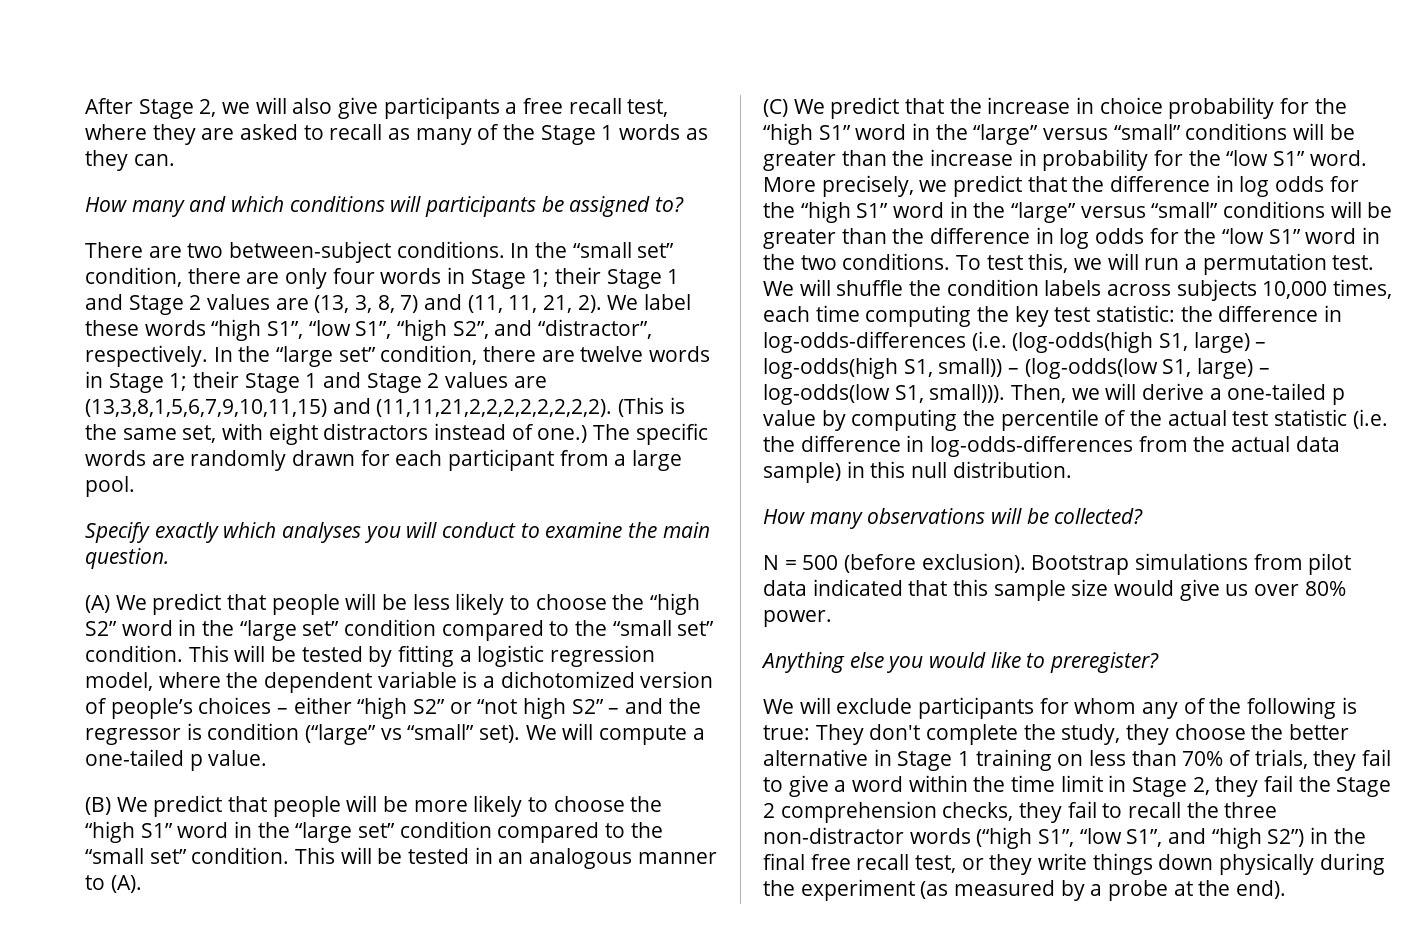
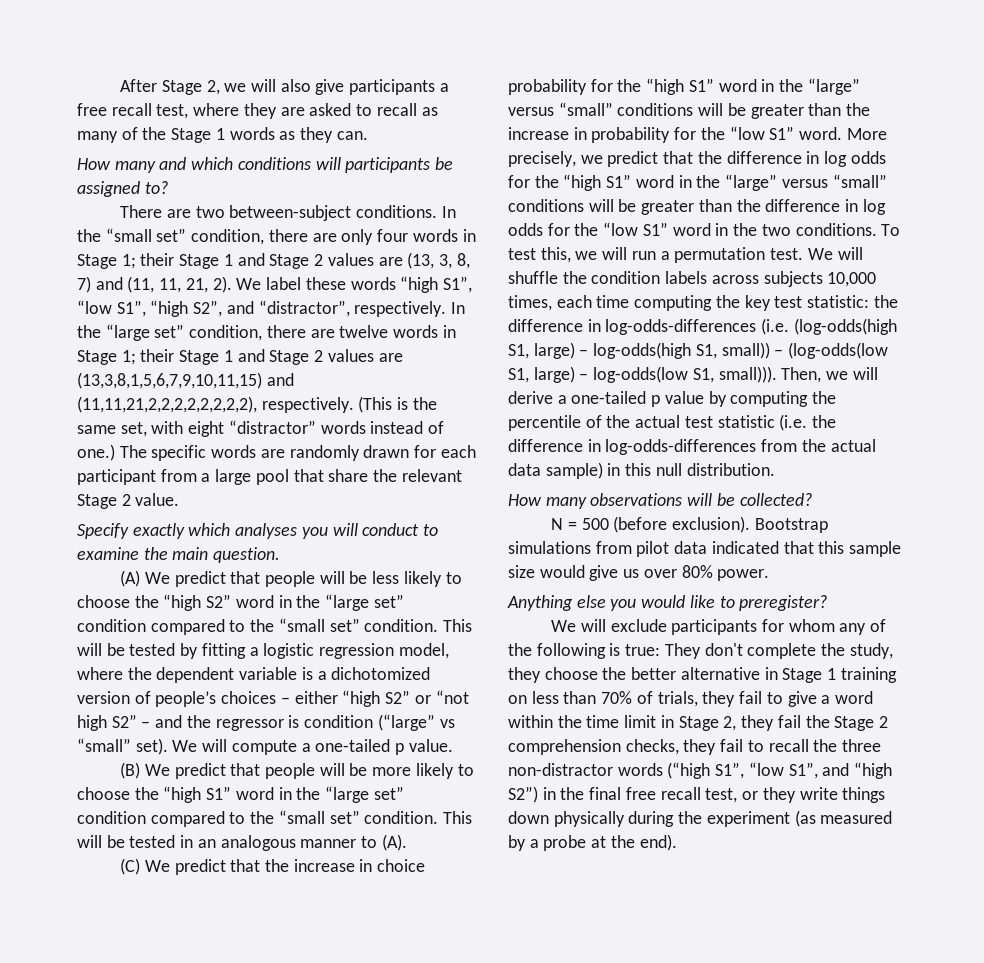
[376,399,613,417] (11,11,21,2,2,2,2,2,2,2,2). -> [77,396,354,413] (11,11,21,2,2,2,2,2,2,2,2), respectively.
[323,423,429,440] distractors -> [228,420,366,434] “distractor” words
[85,476,135,497] pool. -> [255,469,462,485] [77,493,180,509] pool that share the relevant Stage 2 value.

